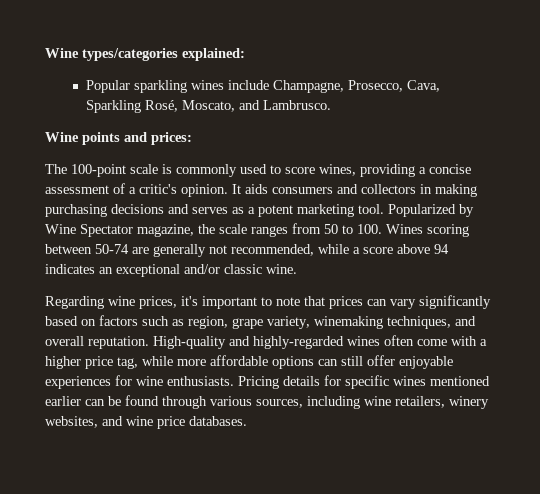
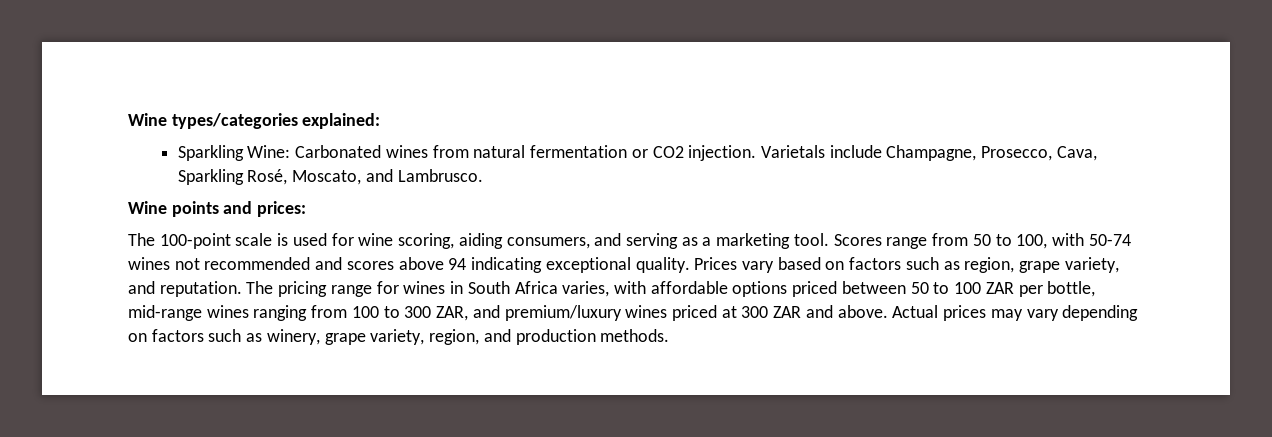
[85,80,224,93] Popular sparkling wines -> [177,145,825,161] Sparkling Wine: Carbonated wines from natural fermentation or CO2 injection. Varietals
[176,164,471,177] [45,183,477,197] [45,204,228,217] commonly used to score wines, providing a concise assessment of a critic's opinion. It aids consumers and collectors in making purchasing decisions and serves -> [292,233,678,249] used for wine scoring, aiding consumers, and serving
[258,205,293,217] potent -> (712, 241) none
[388,204,474,217] [45,223,469,237] [45,244,449,257] [45,264,297,277] [45,295,491,309] Popularized by Wine Spectator magazine, the scale ranges from 50 to 100. Wines scoring between 50-74 are generally not recommended, while a score above 94 indicates an exceptional and/or classic wine. // Regarding wine prices, it's important to note that prices can vary significantly -> [833,233,1131,249] [128,257,774,273] Scores range from 50 to 100, with 50-74 wines not recommended and scores above 94 indicating exceptional quality. Prices vary
[314,316,476,329] [45,335,487,349] [45,355,453,369] [45,375,490,389] [45,395,489,409] [45,416,247,429] winemaking techniques, and overall reputation. High-quality and highly-regarded wines often come with a higher price tag, while more affordable options can still offer enjoyable experiences for wine enthusiasts. Pricing details for specific wines mentioned earlier can be found through various sources, including wine retailers, winery websites, and wine price databases. -> [128,281,1096,297] [128,305,1139,321] [128,329,670,345] and reputation. The pricing range for wines in South Africa varies, with affordable options priced between 50 to 100 ZAR per bottle, mid-range wines ranging from 100 to 300 ZAR, and premium/luxury wines priced at 300 ZAR and above. Actual prices may vary depending on factors such as winery, grape variety, region, and production methods.

